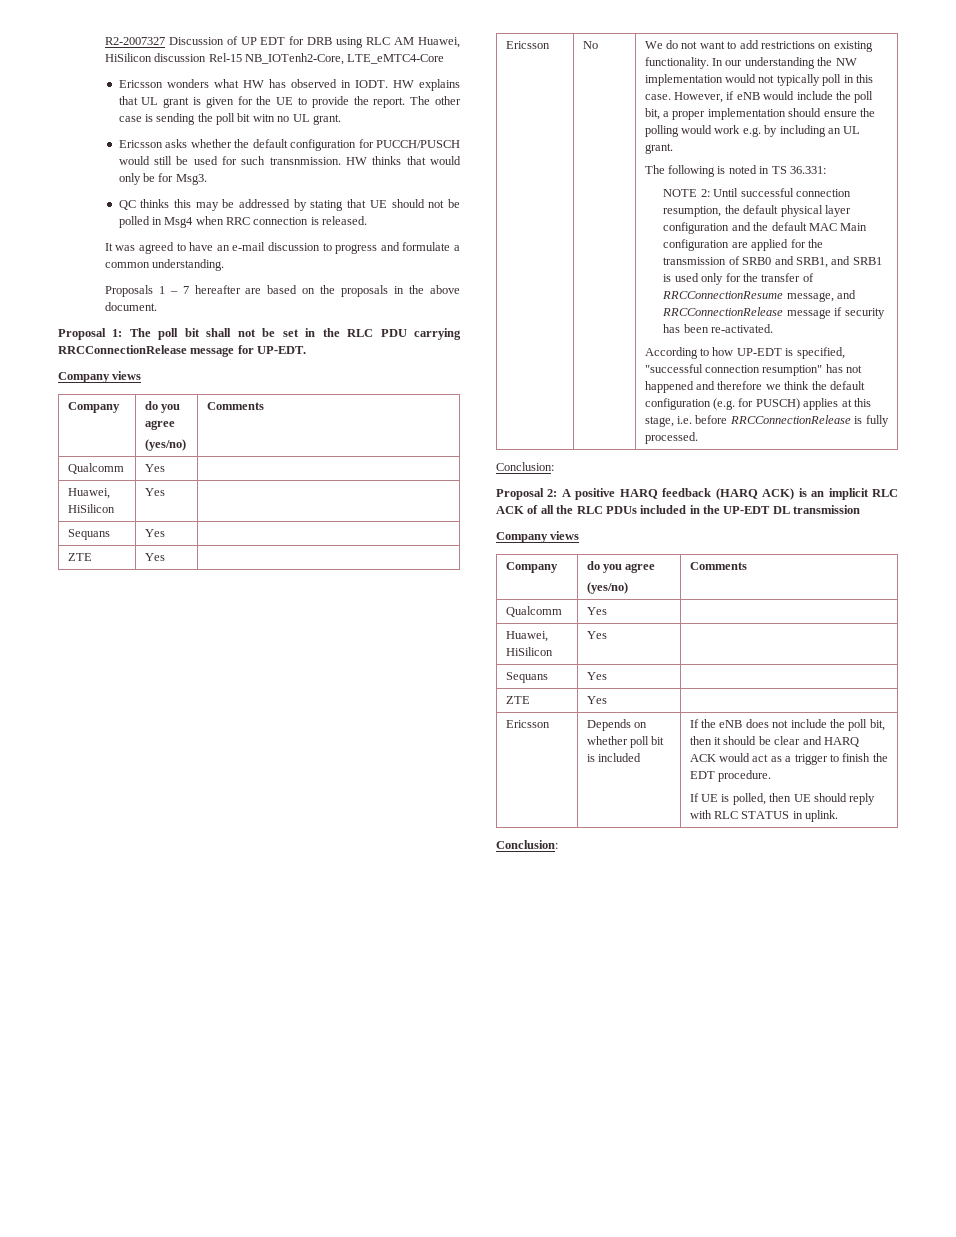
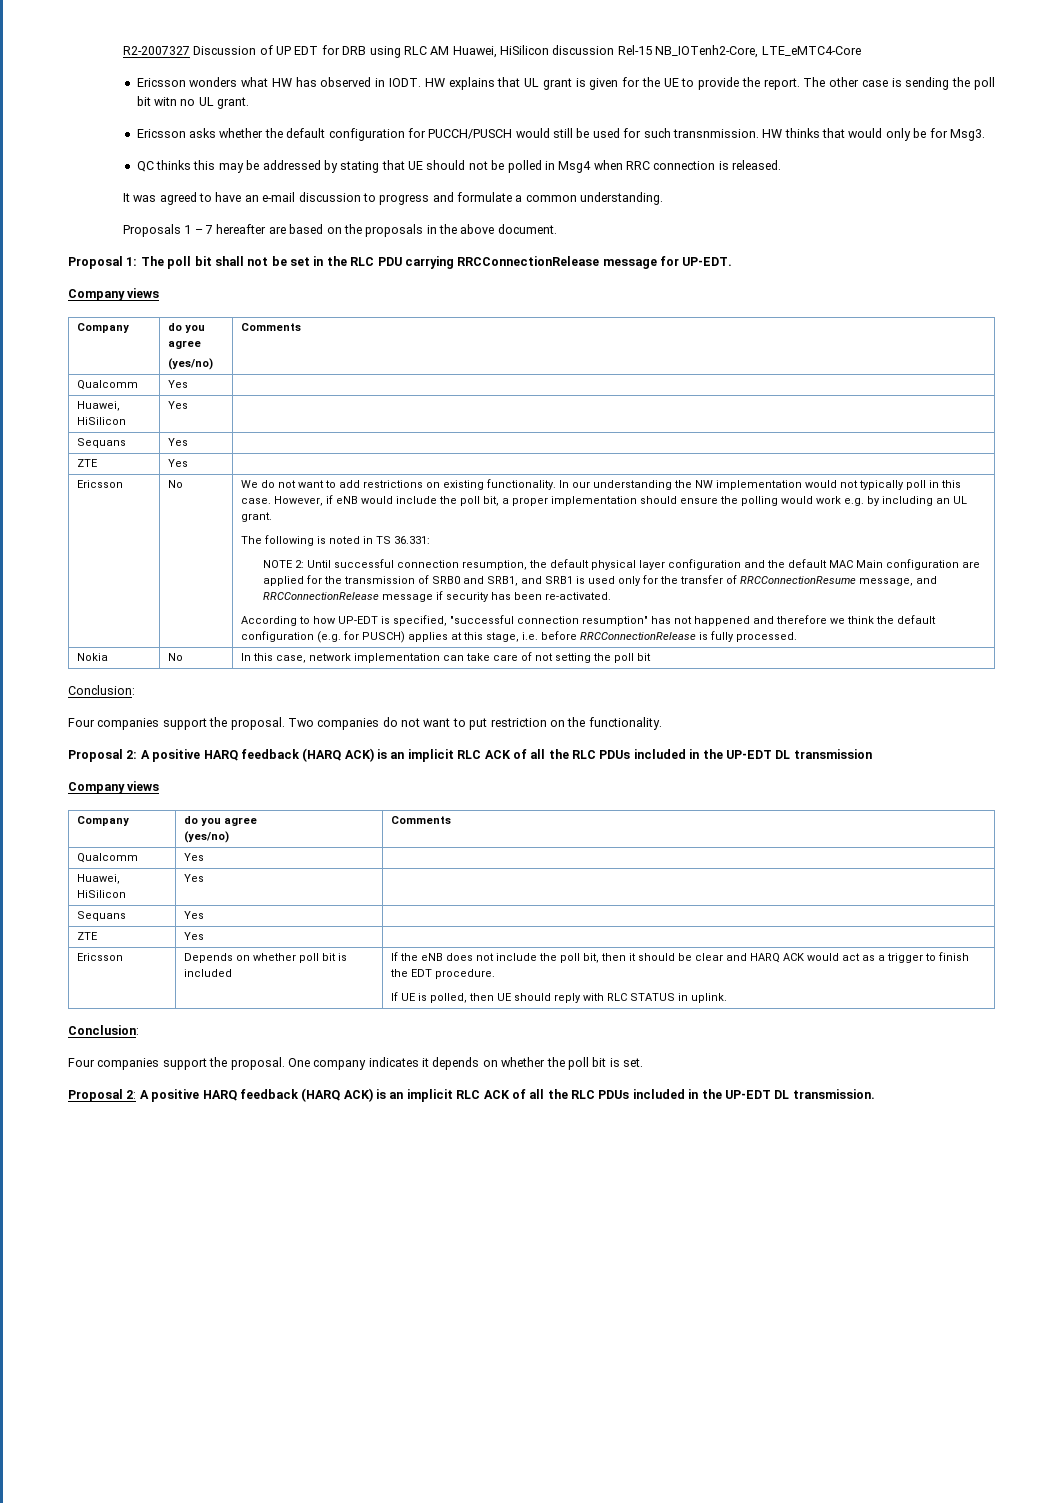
[496,462,554,471] // Conclusion: -> [76,653,108,661] [167,653,183,661] [240,652,651,663] [68,685,135,695] [68,717,662,730] // Nokia | No | In this case, network implementation can take care of not setting the poll bit // Conclusion: // Four companies support the proposal. Two companies do not want to put restriction on the functionality.
(558, 844) none -> [68,1057,643,1070] [68,1088,875,1102] // Four companies support the proposal. One company indicates it depends on whether the poll bit is set. // Proposal 2: A positive HARQ feedback (HARQ ACK) is an implicit RLC ACK of all the RLC PDUs included in the UP-EDT DL transmission.

